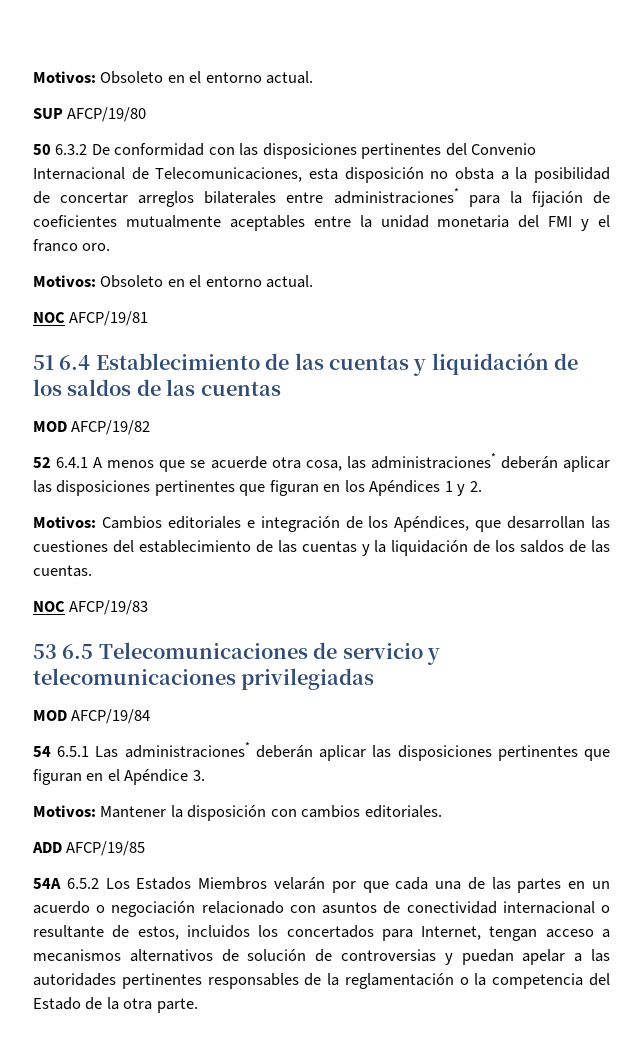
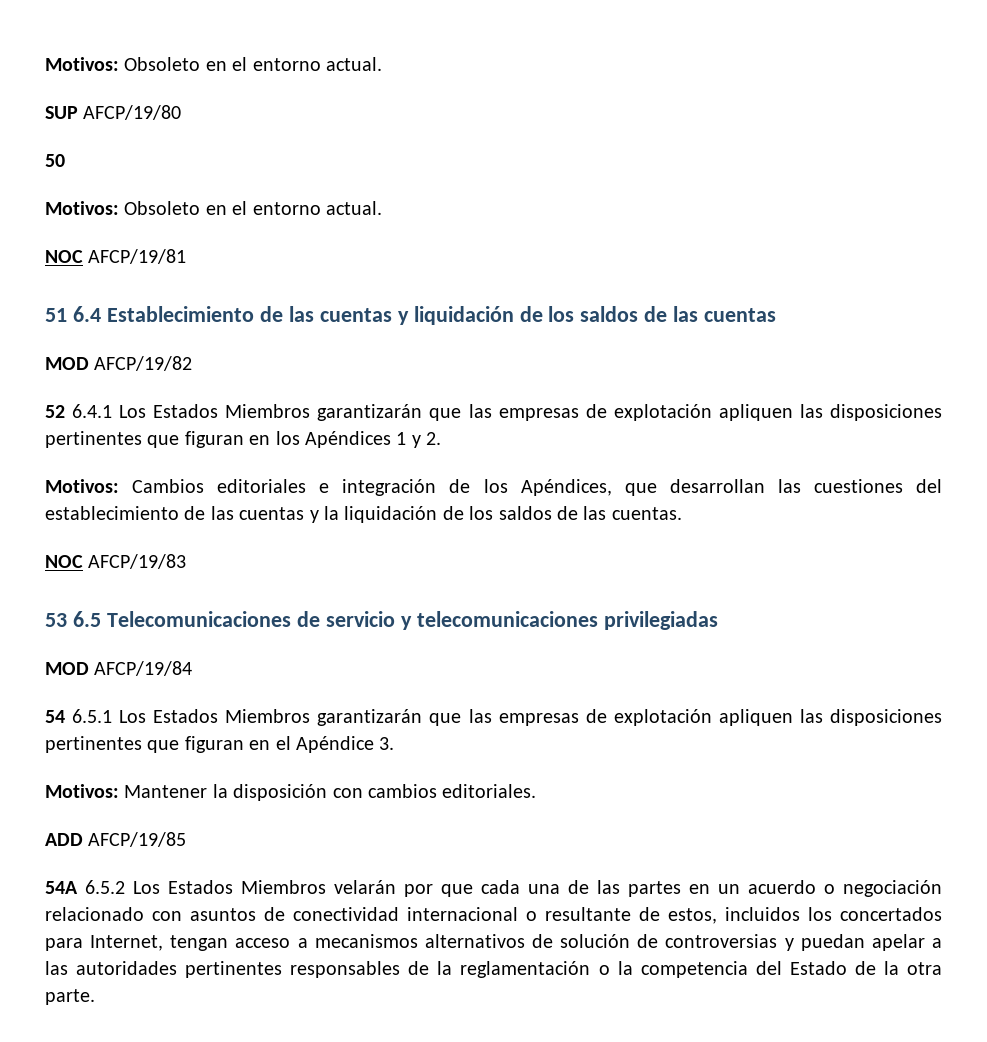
[55,143,537,159] [33,167,611,183] [33,188,610,207] [33,215,610,231] [33,239,111,252] 6.3.2 De conformidad con las disposiciones pertinentes del Convenio Internacional de Telecomunicaciones, esta disposición no obsta a la posibilidad de concertar arreglos bilaterales entre administraciones* para la fijación de coeficientes mutualmente aceptables entre la unidad monetaria del FMI y el franco oro. -> (65, 160) none
[93,453,610,472] A menos que se acuerde otra cosa, las administraciones* deberán aplicar -> [119,404,793,421] Los Estados Miembros garantizarán que las empresas de explotación apliquen
[95,742,367,761] Las administraciones* deberán aplicar -> [119,709,793,726] Los Estados Miembros garantizarán que las empresas de explotación apliquen

